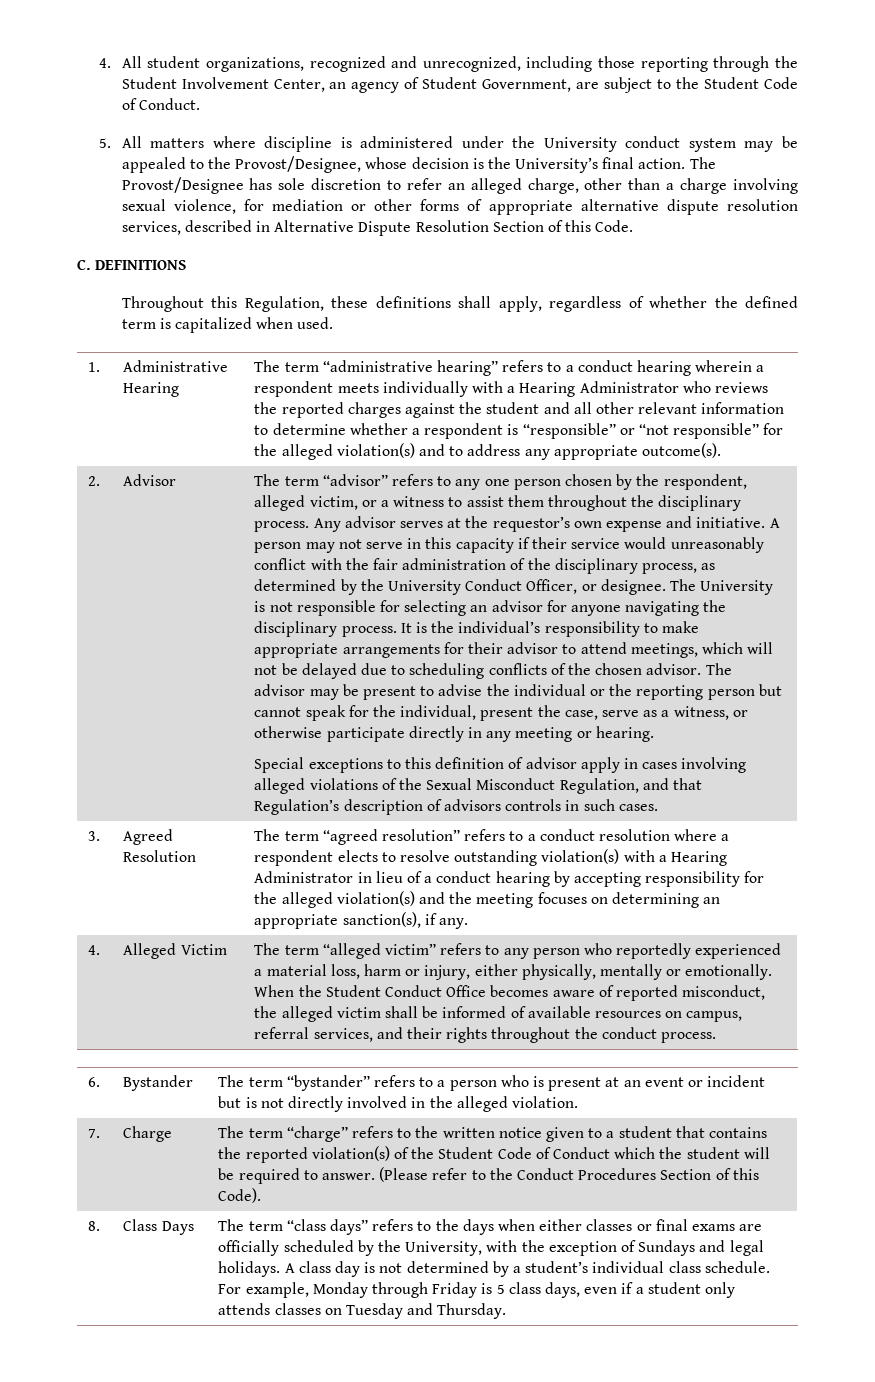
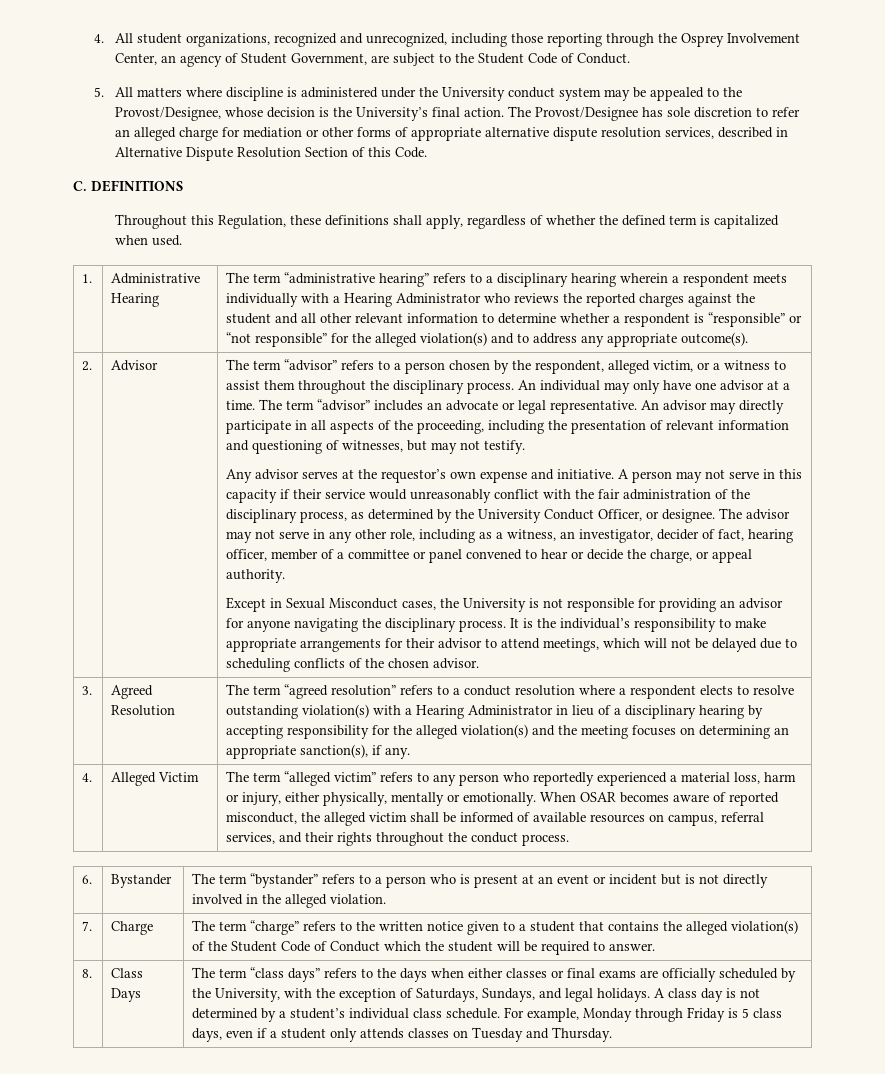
[121,77,177,89] Student -> [680,33,724,47] Osprey
[527,178,798,194] [121,199,236,214] charge, other than a charge involving sexual violence, -> [178,127,218,141] charge
[577,360,633,372] conduct -> [497,273,569,287] disciplinary
[455,479,510,490] any one -> [394,363,402,370] a
(310, 526) none -> [518,380,791,394] [226,399,785,414] [226,420,790,434] [226,440,526,454] An individual may only have one advisor at a time. The term “advisor” includes an advocate or legal representative. An advisor may directly participate in all aspects of the proceeding, including the presentation of relevant information and questioning of witnesses, but may not testify. //
(696, 585) none -> [746,509,791,520] [226,529,794,543] [226,549,753,563] [226,569,286,583] [226,597,460,612] advisor may not serve in any other role, including as a witness, an investigator, decider of fact, hearing officer, member of a committee or panel convened to hear or decide the charge, or appeal authority. // Except in Sexual Misconduct cases, the
[404,600,467,616] selecting -> [659,598,717,612] providing
[705,663,732,675] [254,684,782,700] [254,705,748,721] [254,726,654,742] [254,757,747,773] [254,778,702,794] [254,799,658,815] The advisor may be present to advise the individual or the reporting person but cannot speak for the individual, present the case, serve as a witness, or otherwise participate directly in any meeting or hearing. // Special exceptions to this definition of advisor apply in cases involving alleged violations of the Sexual Misconduct Regulation, and that Regulation’s description of advisors controls in such cases. -> (480, 663) none
[436,871,492,883] conduct -> [625,705,697,719] disciplinary
[298,985,487,997] the Student Conduct Office -> [580,792,617,802] OSAR
[245,1147,308,1163] reported -> [686,921,729,935] alleged
[379,1167,759,1182] [218,1188,262,1203] (Please refer to the Conduct Procedures Section of this Code). -> (656, 947) none
[638,1240,696,1256] Sundays -> [416,988,536,1002] Saturdays, Sundays,

